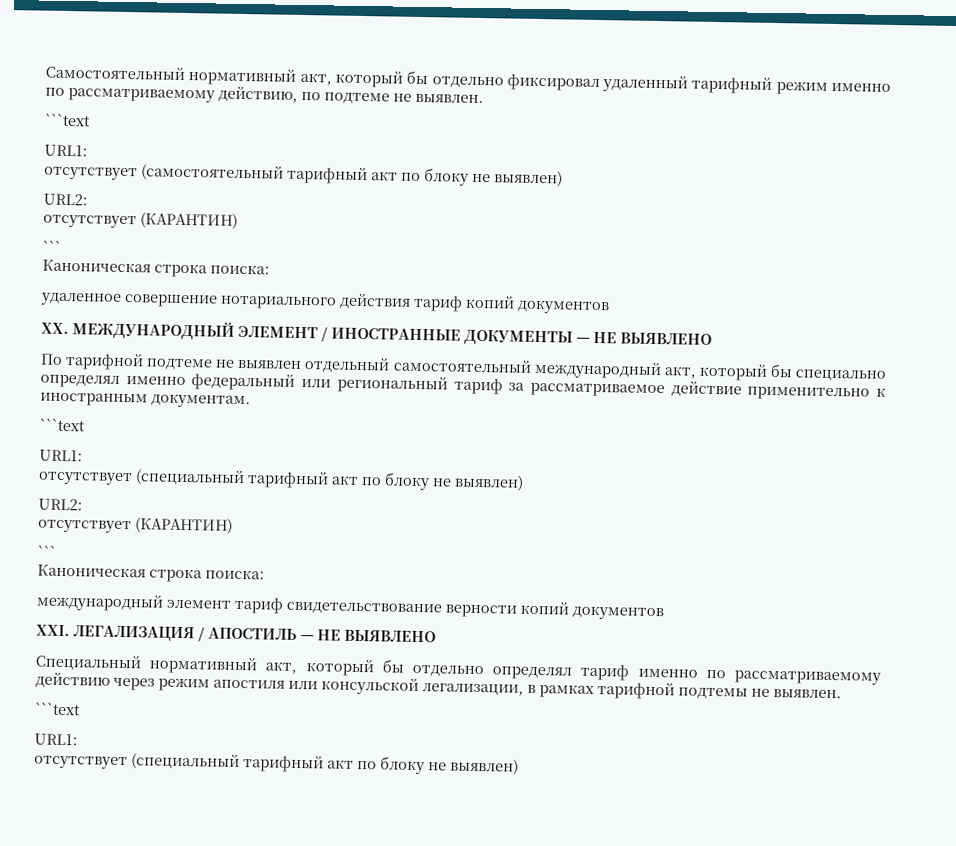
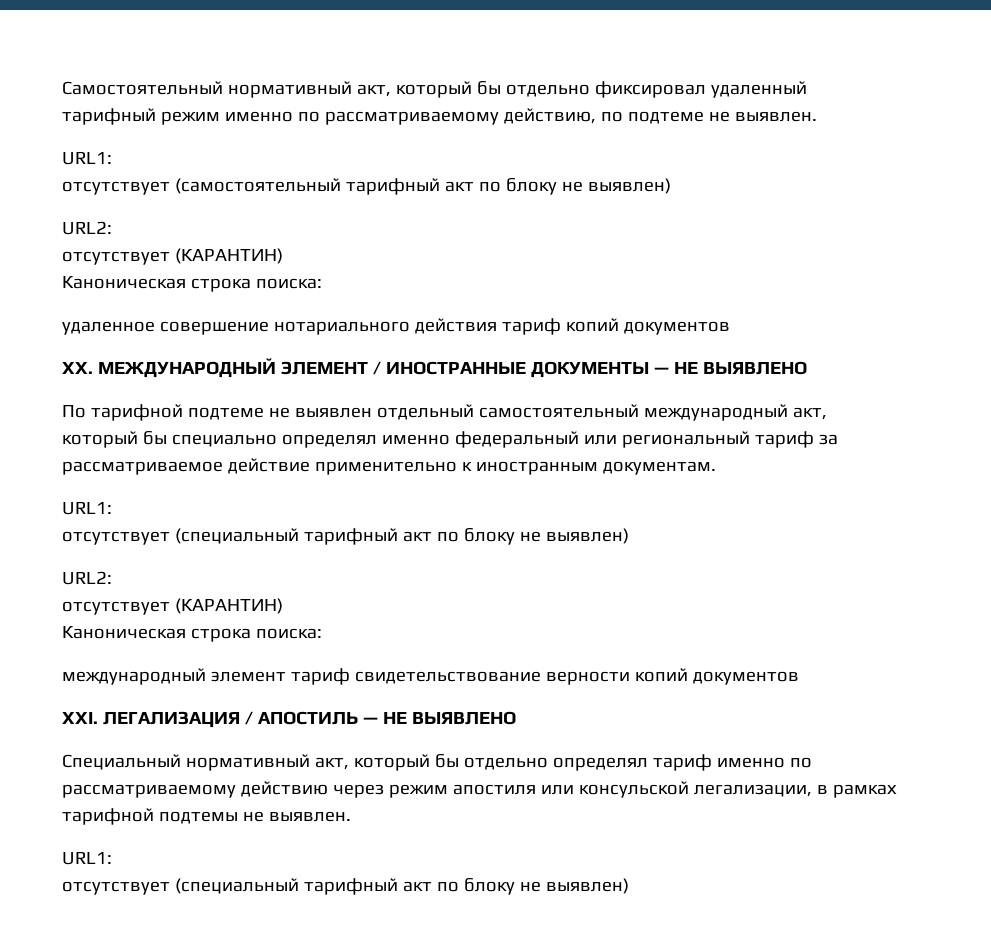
[44,113,91,127] // ```text -> (817, 116) none
[42,240,62,253] // ``` -> (283, 256) none
[39,418,86,432] // ```text -> (716, 468) none
[37,545,56,558] // ``` -> (283, 606) none
[35,702,81,716] // ```text -> (351, 816) none

